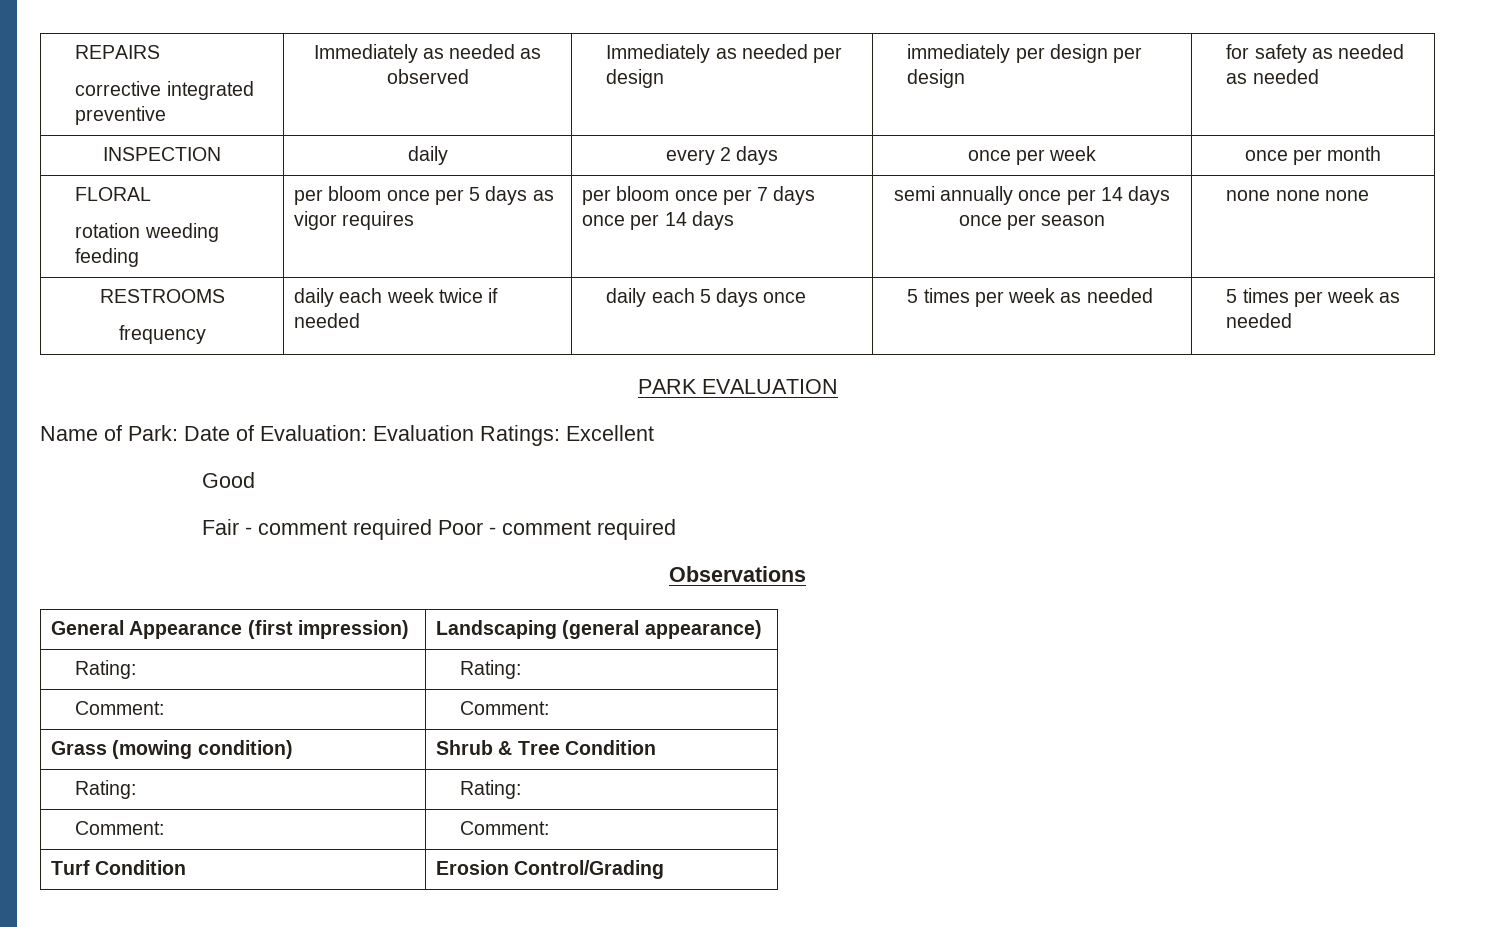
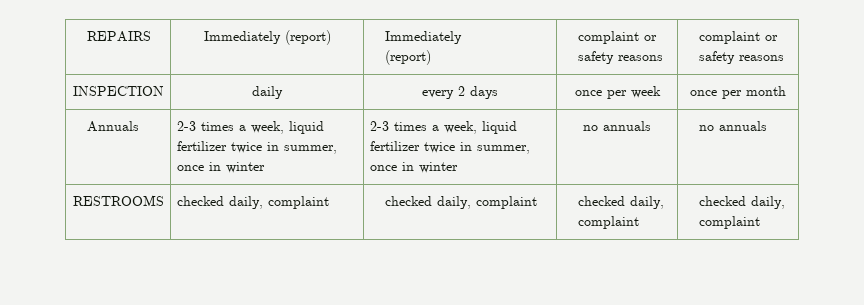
[75,81,254,100] [75,106,167,125] [313,44,542,63] [386,69,469,84] [606,44,843,63] [606,69,665,88] [907,44,1143,63] [907,69,966,88] [1226,44,1405,63] [1226,69,1319,84] // corrective integrated preventive | Immediately as needed as observed | Immediately as needed per design | immediately per design per design | for safety as needed as needed -> [203,30,331,45] [385,31,463,44] [385,50,432,65] [578,31,658,44] [578,51,664,64] [699,31,779,44] [699,51,785,64] | Immediately (report) | Immediately // (report) | complaint or safety reasons | complaint or safety reasons
[75,187,152,201] [75,223,219,242] [75,248,140,267] [294,186,554,205] [294,211,415,230] [582,186,816,205] [582,211,734,230] [893,186,1171,205] [958,214,1106,230] [1226,190,1369,201] [99,289,225,303] [118,325,206,344] [294,288,499,307] [294,313,361,328] [606,288,807,307] [907,288,1153,307] [1226,288,1401,307] [1226,313,1293,328] [637,379,838,394] [40,425,654,446] [201,472,255,488] [201,519,676,540] [669,566,806,582] [51,620,409,639] [436,620,762,639] [75,660,137,679] [460,660,522,679] [75,701,165,715] [460,701,550,715] [51,740,293,759] [436,740,656,755] [75,780,137,799] [460,780,522,799] [75,821,165,835] [460,821,550,835] [51,860,187,875] [436,860,665,879] FLORAL // rotation weeding feeding | per bloom once per 5 days as vigor requires | per bloom once per 7 days once per 14 days | semi annually once per 14 days once per season | none none none // RESTROOMS // frequency | daily each week twice if needed | daily each 5 days once | 5 times per week as needed | 5 times per week as needed // PARK EVALUATION // Name of Park: Date of Evaluation: Evaluation Ratings: Excellent // Good // Fair - comment required Poor - comment required // Observations // General Appearance (first impression) | Landscaping (general appearance) // Rating: | Rating: // Comment: | Comment: // Grass (mowing condition) | Shrub & Tree Condition // Rating: | Rating: // Comment: | Comment: // Turf Condition | Erosion Control/Grading -> [87,121,140,132] [176,121,324,134] [176,141,337,154] [176,162,265,173] [369,121,517,134] [369,141,530,154] [369,162,458,173] [583,121,651,131] [699,121,768,131] [72,195,164,206] [176,196,329,209] [385,196,538,209] [578,196,665,209] [578,216,640,229] [699,196,786,209] [699,216,761,229] Annuals | 2-3 times a week, liquid fertilizer twice in summer, once in winter | 2-3 times a week, liquid fertilizer twice in summer, once in winter | no annuals | no annuals // RESTROOMS | checked daily, complaint | checked daily, complaint | checked daily, complaint | checked daily, complaint

